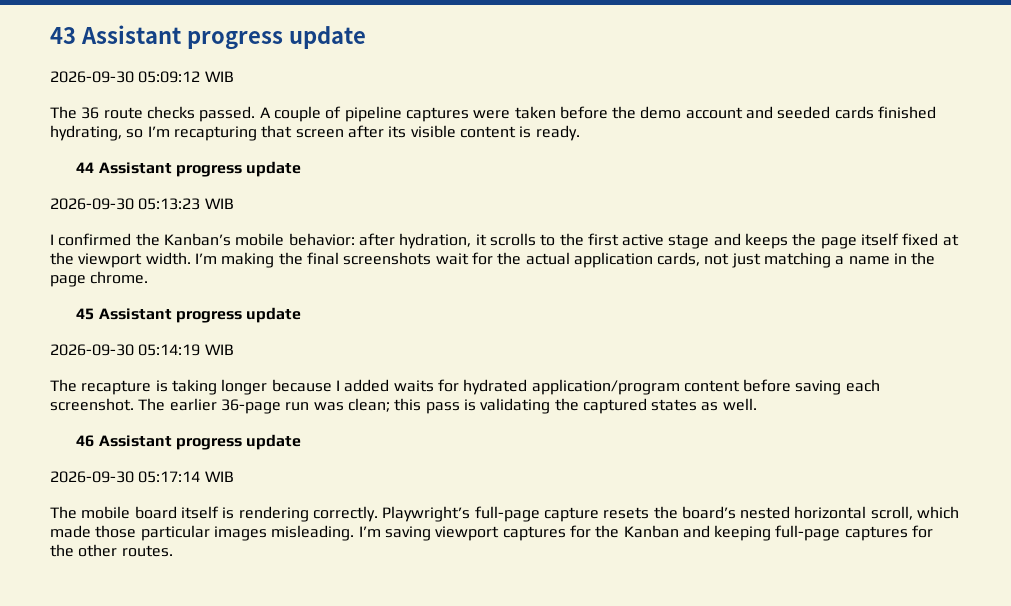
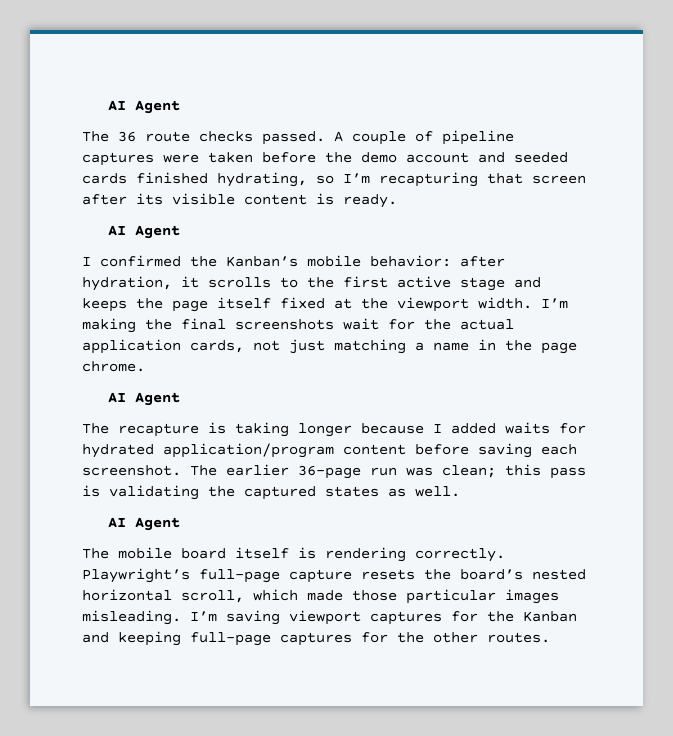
[50,25,366,50] [50,71,234,83] 43 Assistant progress update // 2026-09-30 05:09:12 WIB -> [108,100,181,114] AI Agent
[76,161,302,177] [50,198,234,210] 44 Assistant progress update // 2026-09-30 05:13:23 WIB -> [108,225,181,239] AI Agent
[76,307,302,323] [50,344,234,356] 45 Assistant progress update // 2026-09-30 05:14:19 WIB -> [108,392,181,406] AI Agent
[76,434,302,450] [50,471,234,483] 46 Assistant progress update // 2026-09-30 05:17:14 WIB -> [108,517,181,531] AI Agent

